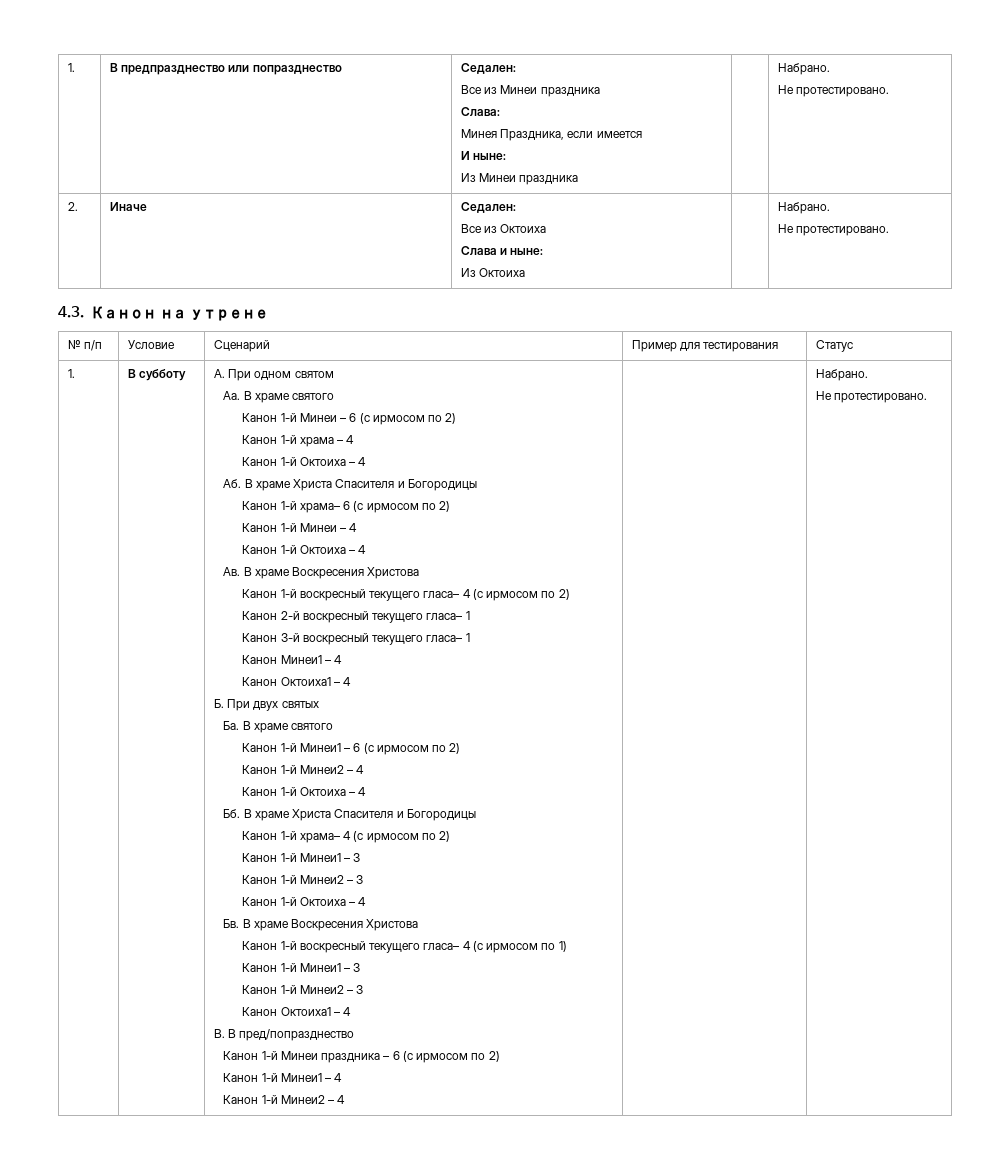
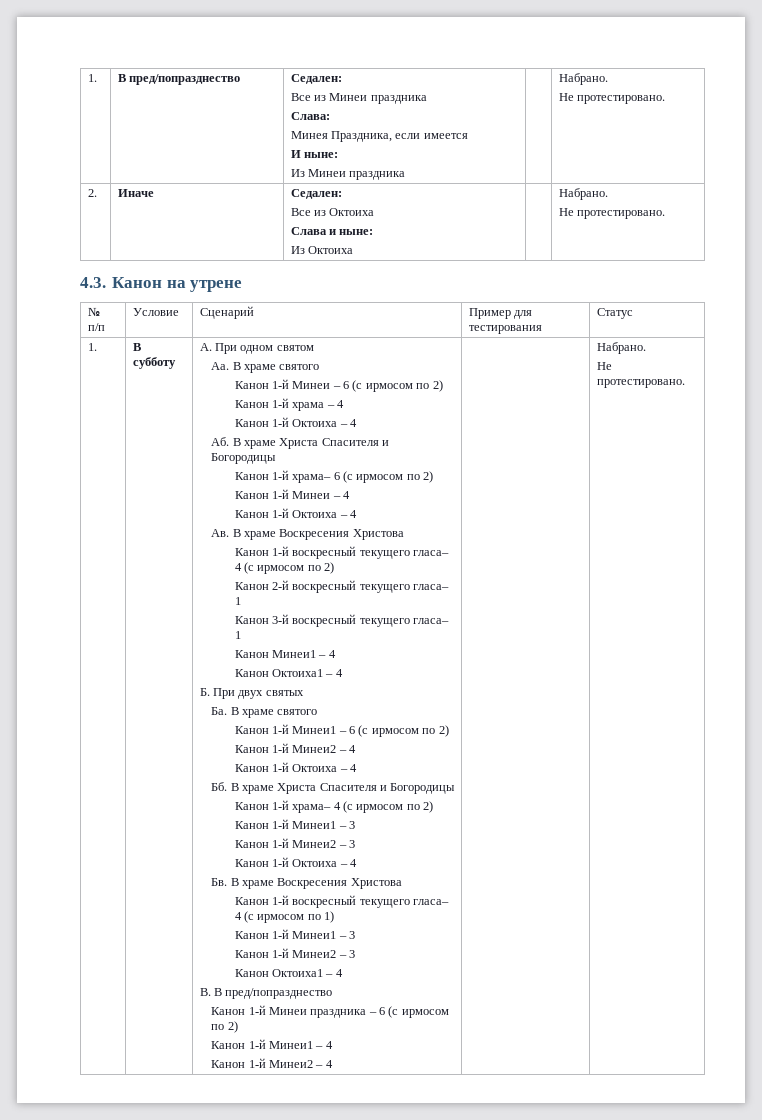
[67,63,75,72] [109,63,342,75] 1. | В предпразднество или попразднество -> [87,74,97,82] [117,74,240,85] 1. | В пред/попразднество

